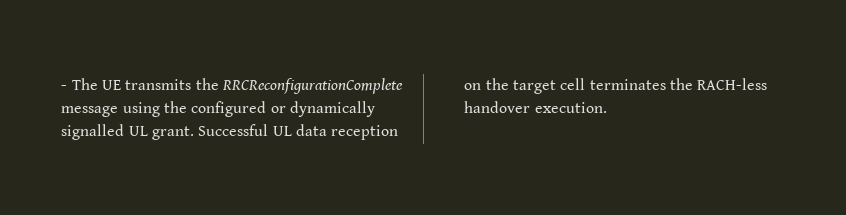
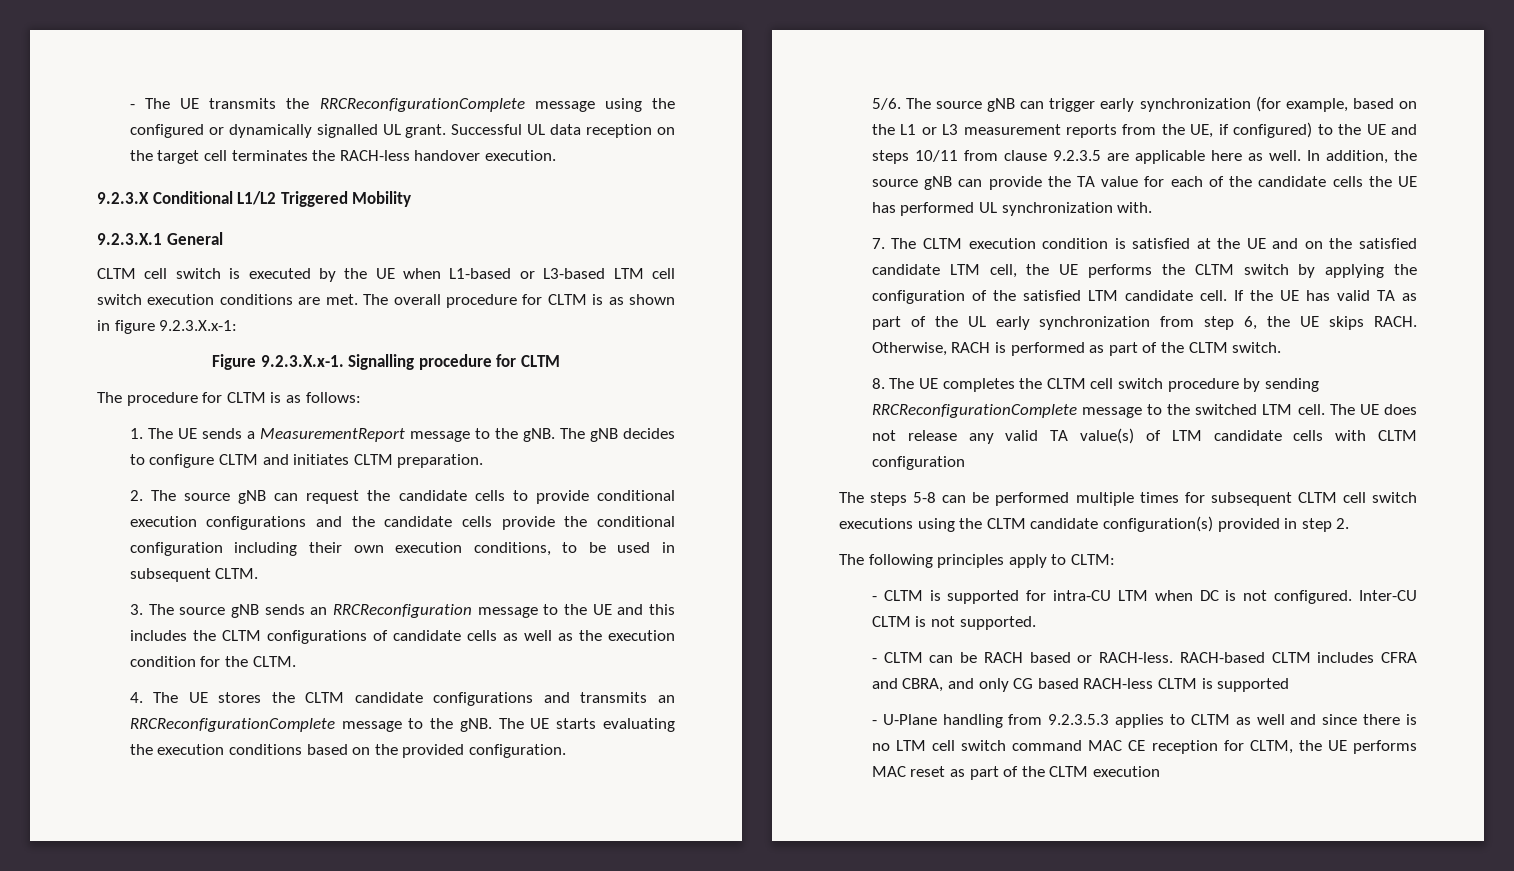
(607, 107) none -> [97,191,412,207] [97,232,223,245] [97,268,675,282] [97,294,676,308] [97,320,238,334] [212,354,560,370] [97,392,361,406] [129,428,676,442] [129,454,484,468] [129,490,675,504] [129,516,675,530] [129,542,675,556] [129,568,259,582] [129,604,675,618] [129,630,675,644] [129,656,296,667] [129,692,675,706] [129,718,675,732] [129,744,566,758] [871,96,1417,112] [871,122,1417,138] [871,150,1417,164] [871,176,1417,190] [871,202,1153,216] [871,238,1417,249] [871,264,1417,278] [871,290,1417,304] [871,316,1417,330] [871,342,1282,356] [871,378,1319,392] [871,404,1417,418] [871,428,1417,444] [871,456,965,470] [839,492,1417,506] [839,516,1350,532] [839,554,1115,568] [871,590,1417,604] [871,616,1036,630] [871,652,1417,663] [871,678,1290,692] [871,714,1417,728] [871,740,1417,754] [871,766,1160,780] // 9.2.3.X Conditional L1/L2 Triggered Mobility // 9.2.3.X.1 General // CLTM cell switch is executed by the UE when L1-based or L3-based LTM cell switch execution conditions are met. The overall procedure for CLTM is as shown in figure 9.2.3.X.x-1: // Figure 9.2.3.X.x-1. Signalling procedure for CLTM // The procedure for CLTM is as follows: // 1. The UE sends a MeasurementReport message to the gNB. The gNB decides to configure CLTM and initiates CLTM preparation. // 2. The source gNB can request the candidate cells to provide conditional execution configurations and the candidate cells provide the conditional configuration including their own execution conditions, to be used in subsequent CLTM. // 3. The source gNB sends an RRCReconfiguration message to the UE and this includes the CLTM configurations of candidate cells as well as the execution condition for the CLTM. // 4. The UE stores the CLTM candidate configurations and transmits an RRCReconfigurationComplete message to the gNB. The UE starts evaluating the execution conditions based on the provided configuration. // 5/6. The source gNB can trigger early synchronization (for example, based on the L1 or L3 measurement reports from the UE, if configured) to the UE and steps 10/11 from clause 9.2.3.5 are applicable here as well. In addition, the source gNB can provide the TA value for each of the candidate cells the UE has performed UL synchronization with. // 7. The CLTM execution condition is satisfied at the UE and on the satisfied candidate LTM cell, the UE performs the CLTM switch by applying the configuration of the satisfied LTM candidate cell. If the UE has valid TA as part of the UL early synchronization from step 6, the UE skips RACH. Otherwise, RACH is performed as part of the CLTM switch. // 8. The UE completes the CLTM cell switch procedure by sending RRCReconfigurationComplete message to the switched LTM cell. The UE does not release any valid TA value(s) of LTM candidate cells with CLTM configuration // The steps 5-8 can be performed multiple times for subsequent CLTM cell switch executions using the CLTM candidate configuration(s) provided in step 2. // The following principles apply to CLTM: // - CLTM is supported for intra-CU LTM when DC is not configured. Inter-CU CLTM is not supported. // - CLTM can be RACH based or RACH-less. RACH-based CLTM includes CFRA and CBRA, and only CG based RACH-less CLTM is supported // - U-Plane handling from 9.2.3.5.3 applies to CLTM as well and since there is no LTM cell switch command MAC CE reception for CLTM, the UE performs MAC reset as part of the CLTM execution

